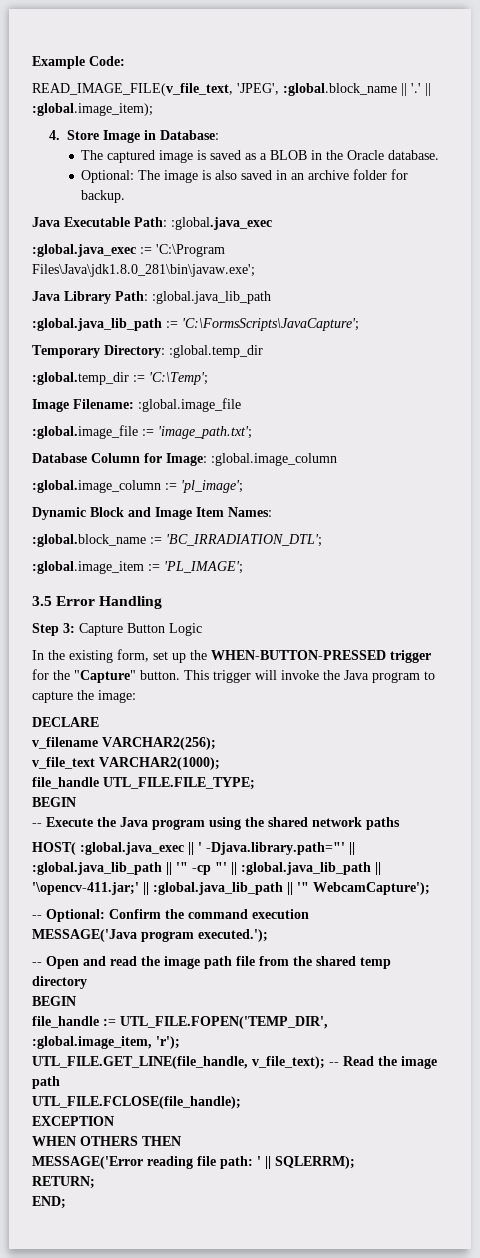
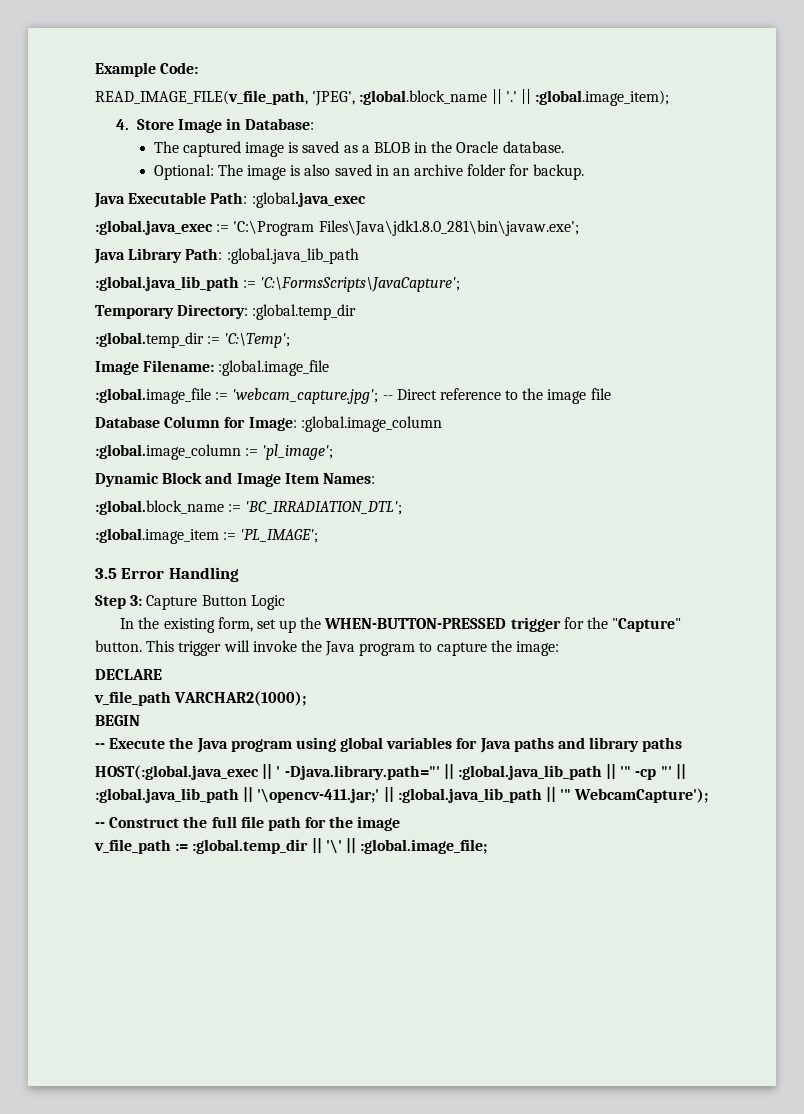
[32,83,233,96] READ_IMAGE_FILE(v_file_text, -> [95,90,308,105] READ_IMAGE_FILE(v_file_path,
[158,426,252,439] 'image_path.txt'; -> [232,388,611,404] 'webcam_capture.jpg'; -- Direct reference to the image file
[32,737,216,750] [32,757,95,769] v_filename VARCHAR2(256); // v_file_text -> [94,691,171,706] v_file_path
[32,777,255,790] // file_handle UTL_FILE.FILE_TYPE; -> (307, 698) none
[245,817,362,827] the shared network -> [340,737,640,753] global variables for Java paths and library
[32,842,184,855] HOST( :global.java_exec -> [95,765,259,780] HOST(:global.java_exec
[46,909,309,922] [32,929,268,942] [32,956,391,969] [32,976,87,989] [32,996,76,1006] [32,1016,328,1029] [32,1036,180,1049] [32,1056,437,1069] [32,1076,60,1089] [32,1096,241,1109] [32,1116,114,1126] [32,1136,181,1146] [32,1156,355,1169] [32,1176,95,1189] [32,1196,66,1209] Optional: Confirm the command execution // MESSAGE('Java program executed.'); // -- Open and read the image path file from the shared temp directory // BEGIN // file_handle := UTL_FILE.FOPEN('TEMP_DIR', :global.image_item, 'r'); // UTL_FILE.GET_LINE(file_handle, v_file_text); -- Read the image path // UTL_FILE.FCLOSE(file_handle); // EXCEPTION // WHEN OTHERS THEN // MESSAGE('Error reading file path: ' || SQLERRM); // RETURN; // END; -> [109,816,401,831] [94,838,488,854] Construct the full file path for the image // v_file_path := :global.temp_dir || '\' || :global.image_file;

